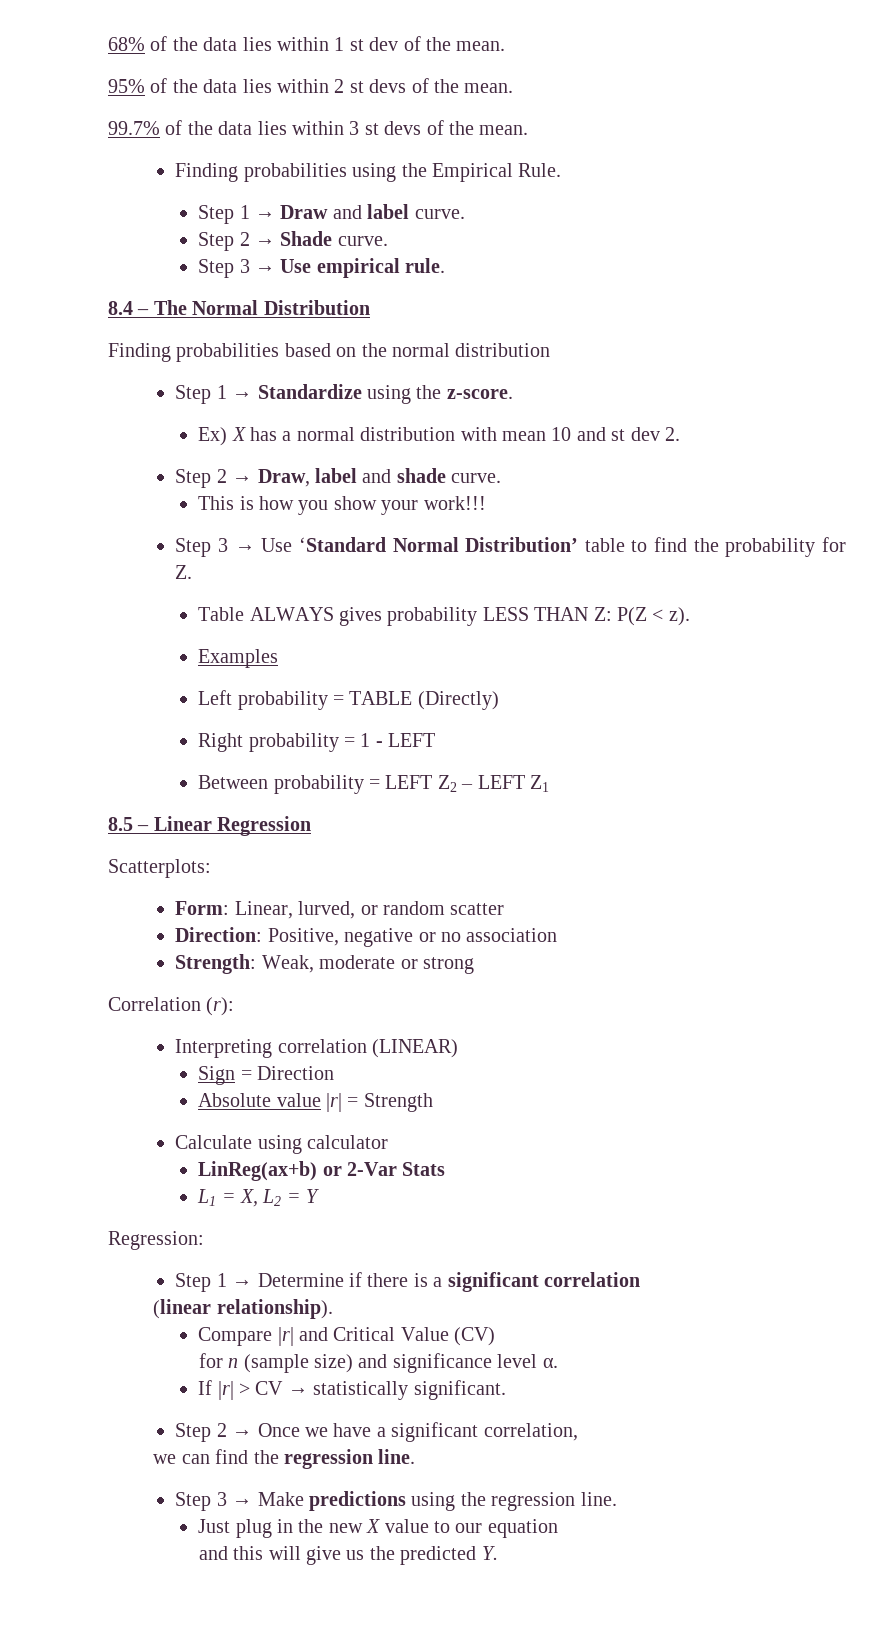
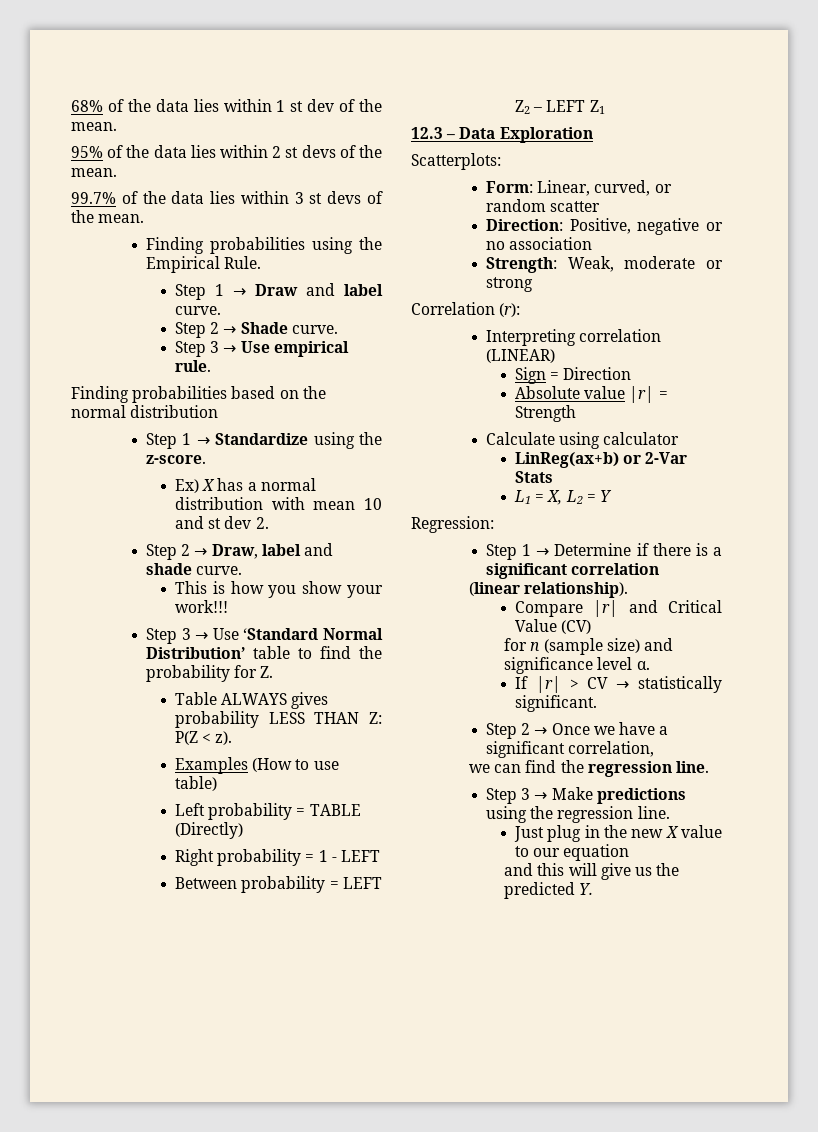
[108,300,370,315] // 8.4 – The Normal Distribution -> (212, 366) none
(279, 658) none -> [252,758,339,772] [175,776,218,791] (How to use table)
[108,816,312,836] 8.5 – Linear Regression -> [411,127,593,143] 12.3 – Data Exploration
[298,901,356,919] lurved, -> [594,180,651,196] curved,

